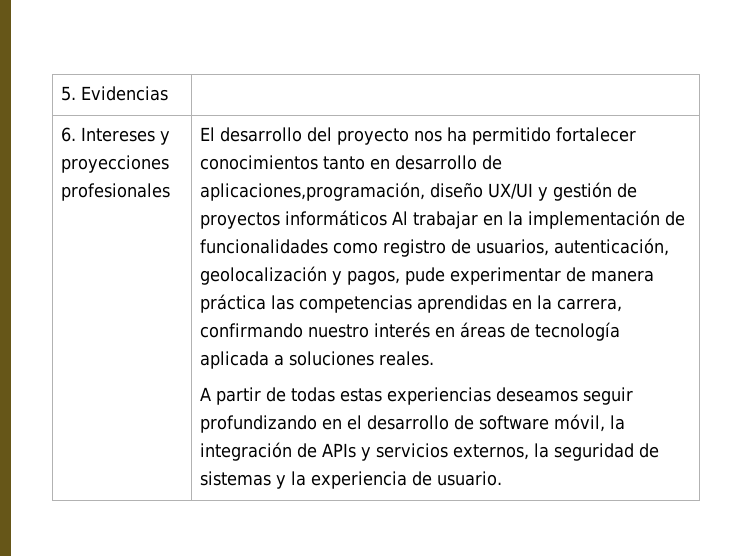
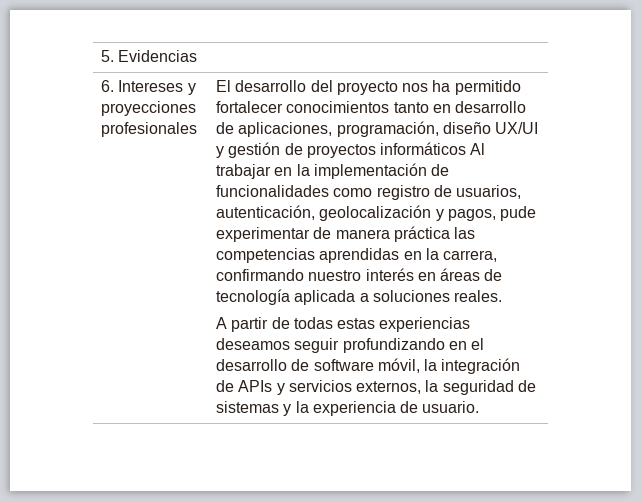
[199,182,425,201] aplicaciones,programación, -> [238,121,439,137] aplicaciones, programación,

